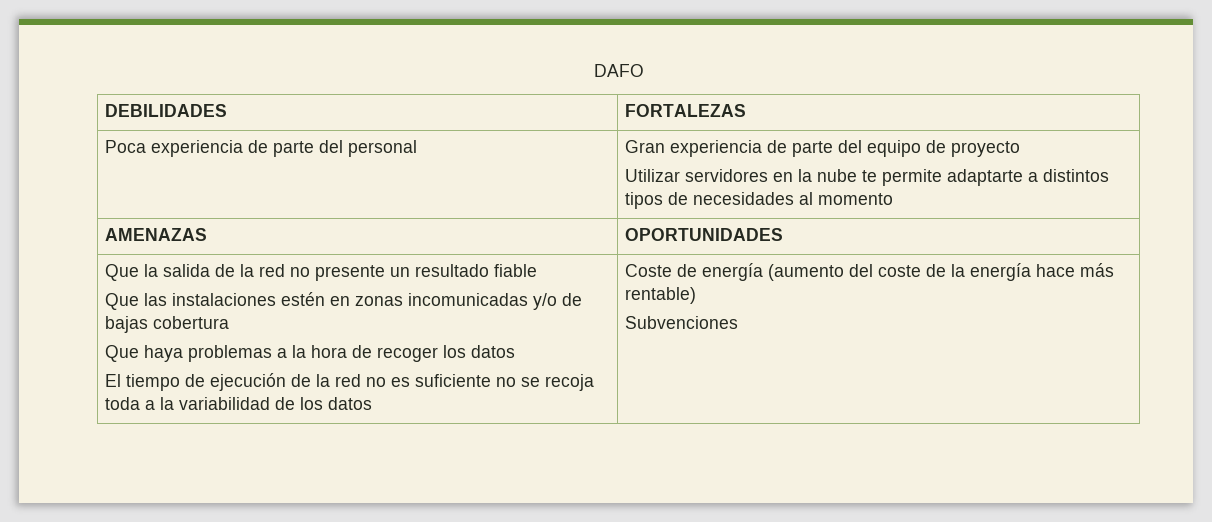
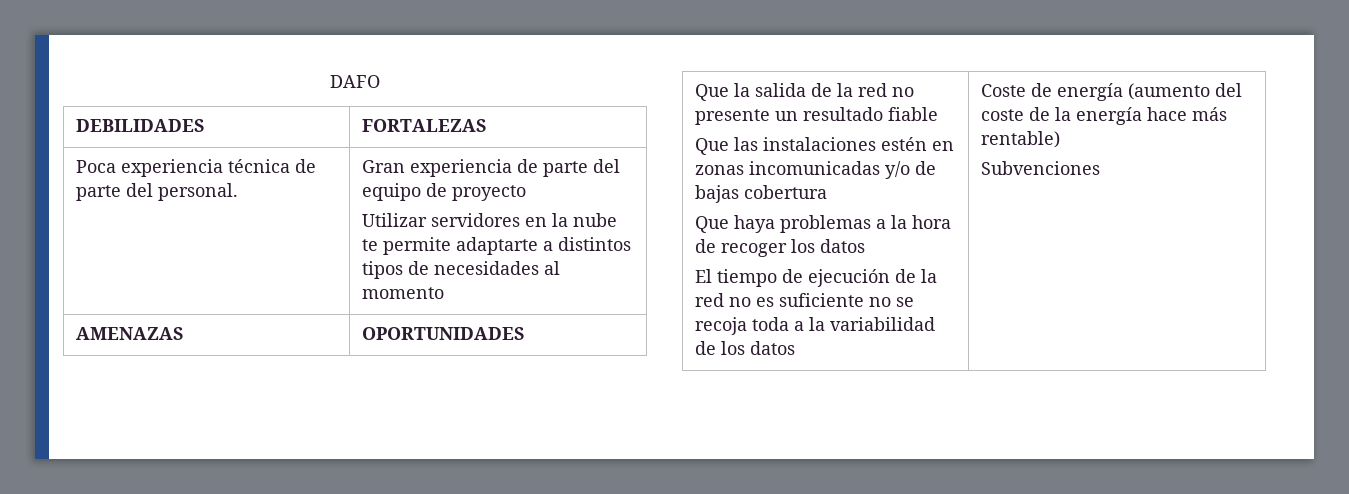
[248,140,418,157] de parte del personal -> [227,159,316,173] [75,183,238,201] técnica de parte del personal.

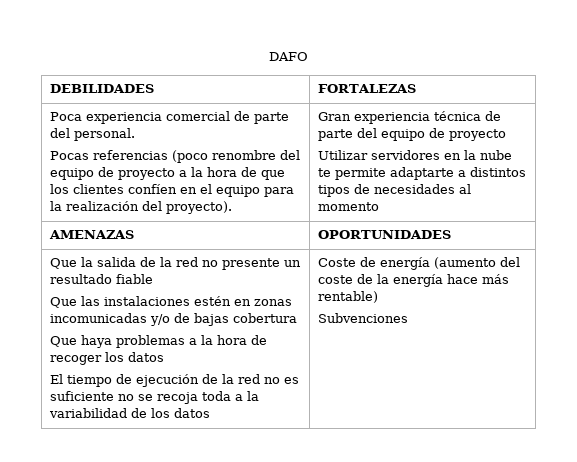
[227,159,290,173] técnica -> [165,111,230,121] comercial
(238, 192) none -> [49,150,300,163] [49,167,285,180] [49,184,294,197] [49,201,232,214] // Pocas referencias (poco renombre del equipo de proyecto a la hora de que los clientes confíen en el equipo para la realización del proyecto).
(512, 168) none -> [433,111,481,121] técnica

